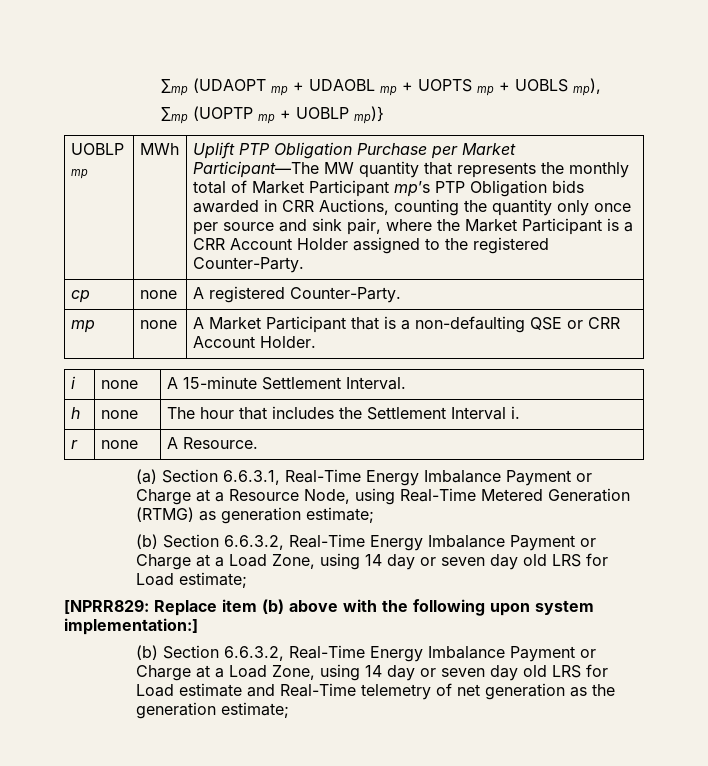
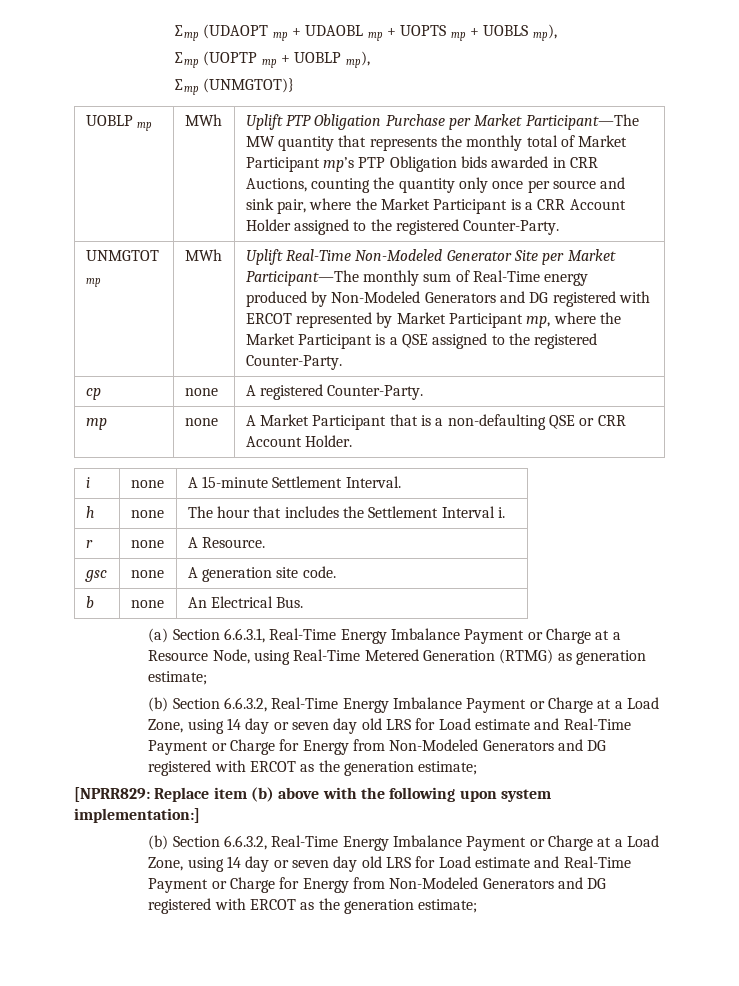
[353,106,384,124] mp)} -> [345,51,370,68] [173,78,295,95] mp), // ∑mp (UNMGTOT)}
(304, 265) none -> [85,250,159,261] [85,278,101,287] [184,249,222,261] [245,249,616,265] [245,270,589,286] [245,291,650,307] [245,312,621,328] [245,333,598,349] [245,355,342,370] // UNMGTOT mp | MWh | Uplift Real-Time Non-Modeled Generator Site per Market Participant—The monthly sum of Real-Time energy produced by Non-Modeled Generators and DG registered with ERCOT represented by Market Participant mp, where the Market Participant is a QSE assigned to the registered Counter-Party.
(258, 443) none -> [84,570,107,582] [130,570,164,578] [187,566,336,582] [85,596,94,608] [130,600,164,608] [187,596,304,608] // gsc | none | A generation site code. // b | none | An Electrical Bus.
(175, 579) none -> [474,718,631,730] [148,739,607,755] [148,760,414,776] estimate and Real-Time Payment or Charge for Energy from Non-Modeled Generators and DG registered with ERCOT as the generation
[361,683,566,700] telemetry of net generation -> [148,877,607,893] [148,898,297,914] Payment or Charge for Energy from Non-Modeled Generators and DG registered with ERCOT

